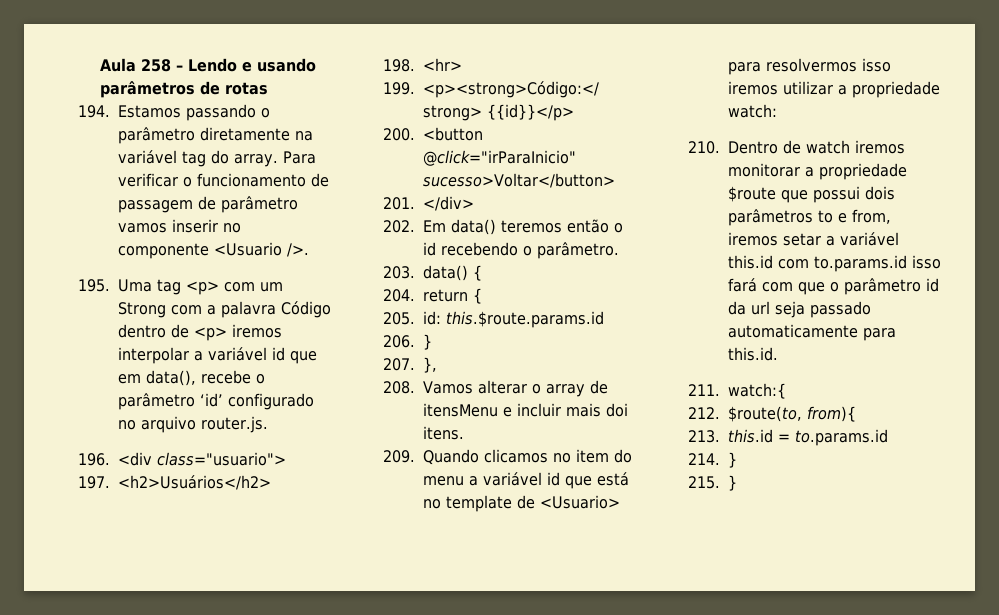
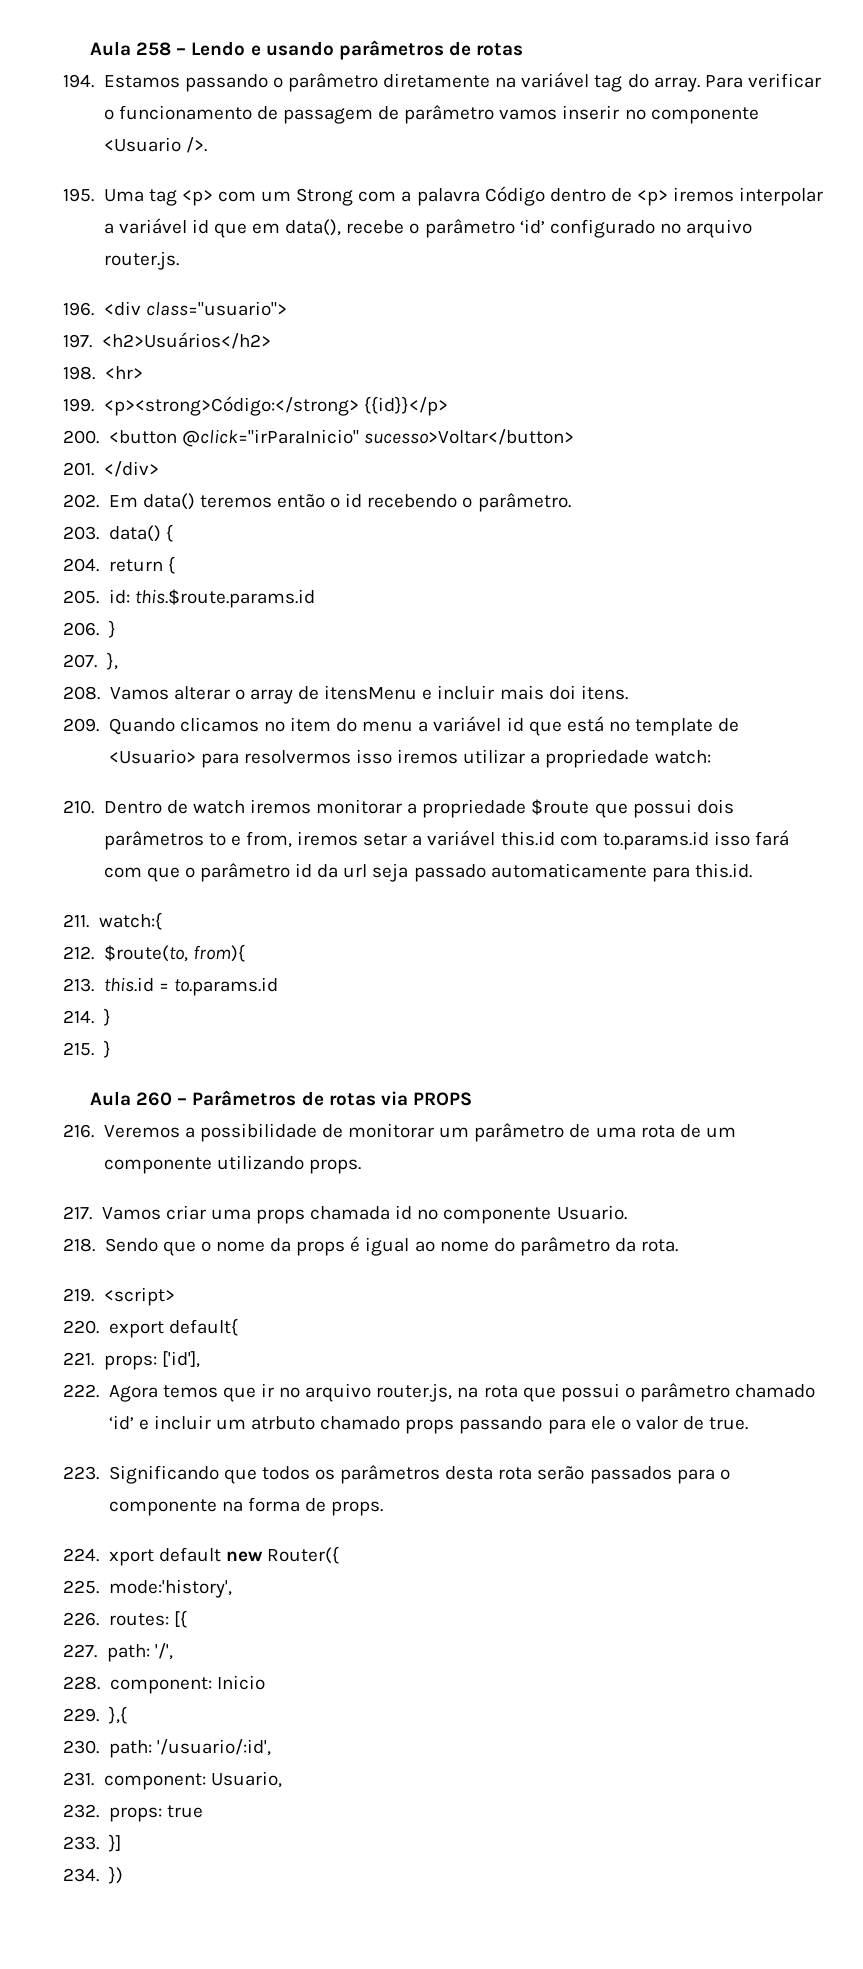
(737, 483) none -> [90,1090,472,1106] [63,1123,736,1142] [103,1155,361,1174] [63,1205,627,1224] [63,1236,679,1256] [63,1287,175,1306] [63,1318,238,1338] [63,1351,200,1370] [63,1383,816,1402] [108,1415,749,1434] [63,1465,730,1484] [108,1497,384,1516] [63,1546,339,1566] [63,1579,232,1598] [63,1610,187,1628] [63,1643,173,1662] [63,1675,265,1694] [63,1706,127,1724] [63,1739,271,1758] [63,1771,282,1790] [63,1804,203,1822] [63,1834,121,1852] [63,1866,123,1884] // Aula 260 – Parâmetros de rotas via PROPS // 216. Veremos a possibilidade de monitorar um parâmetro de uma rota de um componente utilizando props. // 217. Vamos criar uma props chamada id no componente Usuario. // 218. Sendo que o nome da props é igual ao nome do parâmetro da rota. // 219. <script> // 220. export default{ // 221. props: ['id'], // 222. Agora temos que ir no arquivo router.js, na rota que possui o parâmetro chamado ‘id’ e incluir um atrbuto chamado props passando para ele o valor de true. // 223. Significando que todos os parâmetros desta rota serão passados para o componente na forma de props. // 224. xport default new Router({ // 225. mode:'history', // 226. routes: [{ // 227. path: '/', // 228. component: Inicio // 229. },{ // 230. path: '/usuario/:id', // 231. component: Usuario, // 232. props: true // 233. }] // 234. })

